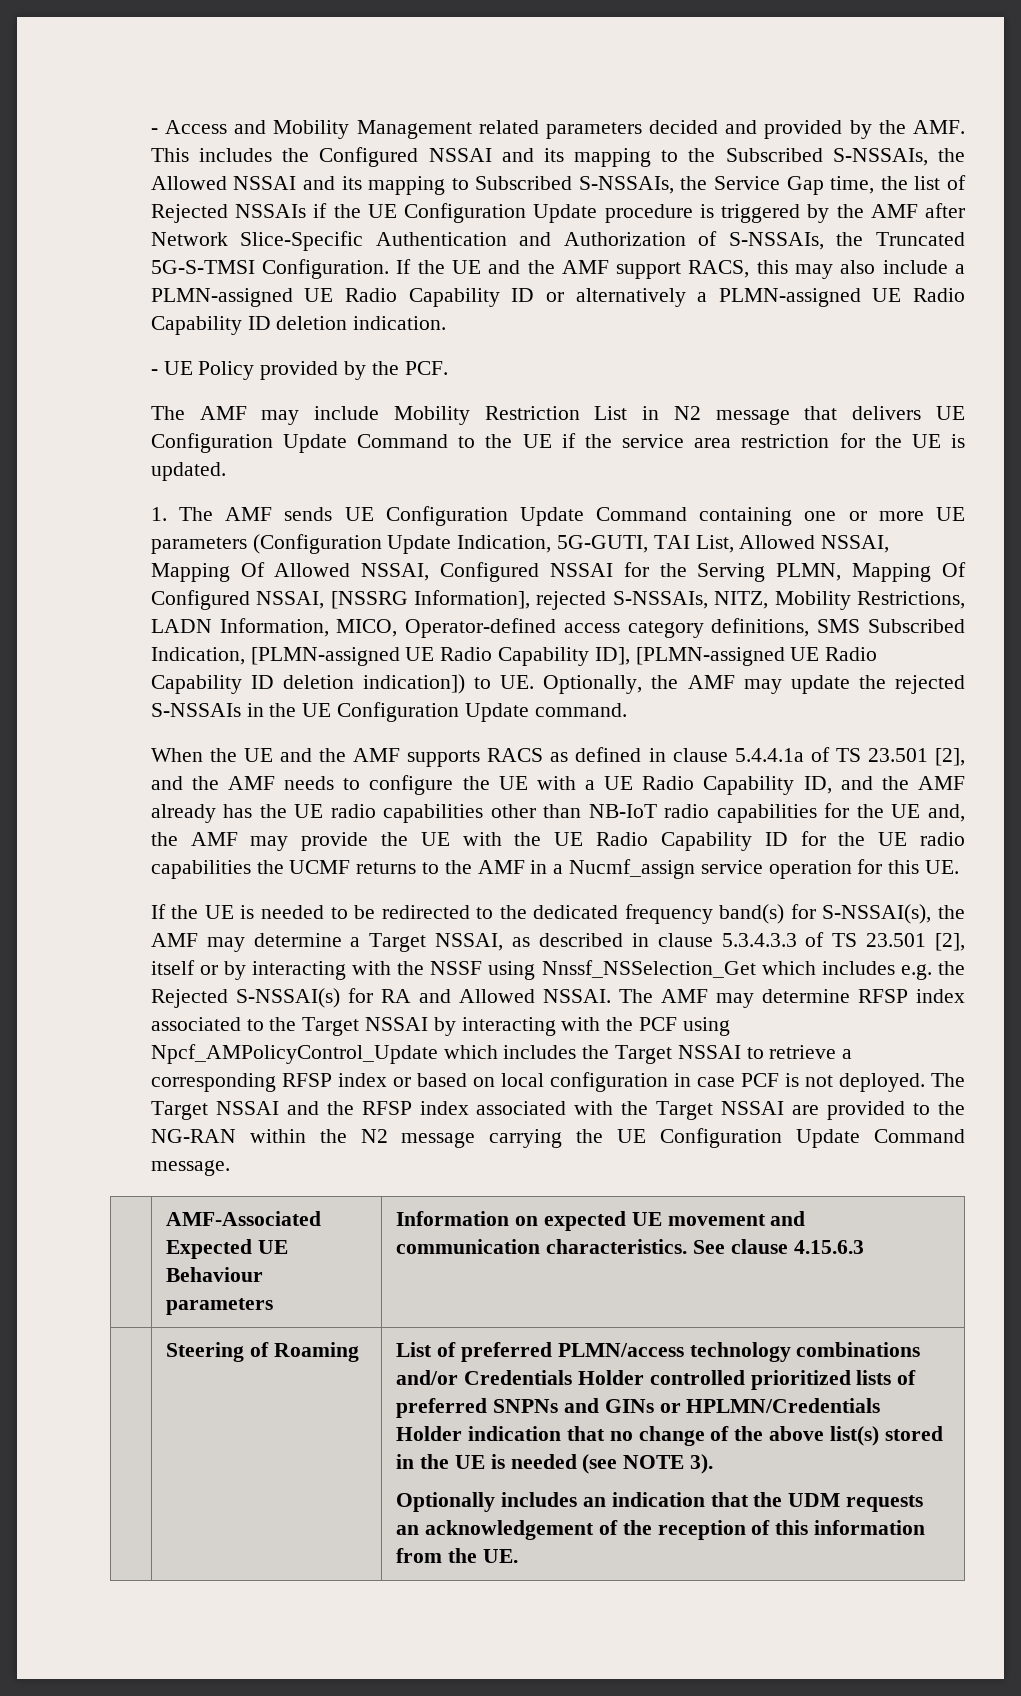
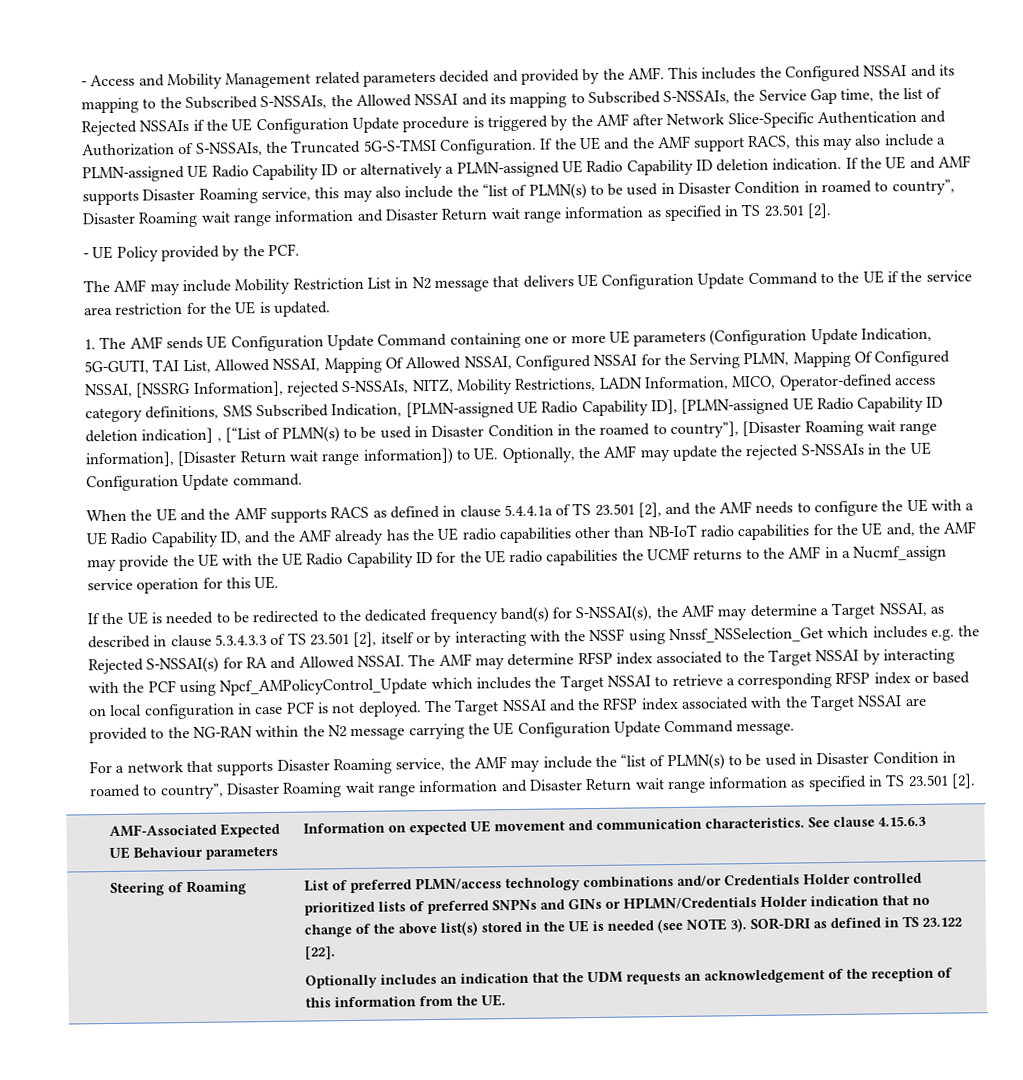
(447, 323) none -> [845,155,972,170] [81,179,955,206] [81,203,833,228] If the UE and AMF supports Disaster Roaming service, this may also include the “list of PLMN(s) to be used in Disaster Condition in roamed to country”, Disaster Roaming wait range information and Disaster Return wait range information as specified in TS 23.501 [2].
[363,674,466,694] indication]) -> [141,420,938,444] [84,447,454,468] indication] , [“List of PLMN(s) to be used in Disaster Condition in the roamed to country”], [Disaster Roaming wait range information], [Disaster Return wait range information])
(230, 1168) none -> [88,751,957,776] [89,773,977,800] // For a network that supports Disaster Roaming service, the AMF may include the “list of PLMN(s) to be used in Disaster Condition in roamed to country”, Disaster Roaming wait range information and Disaster Return wait range information as specified in TS 23.501 [2].
(714, 1464) none -> [749,915,962,931] [304,946,336,960] SOR-DRI as defined in TS 23.122 [22].

